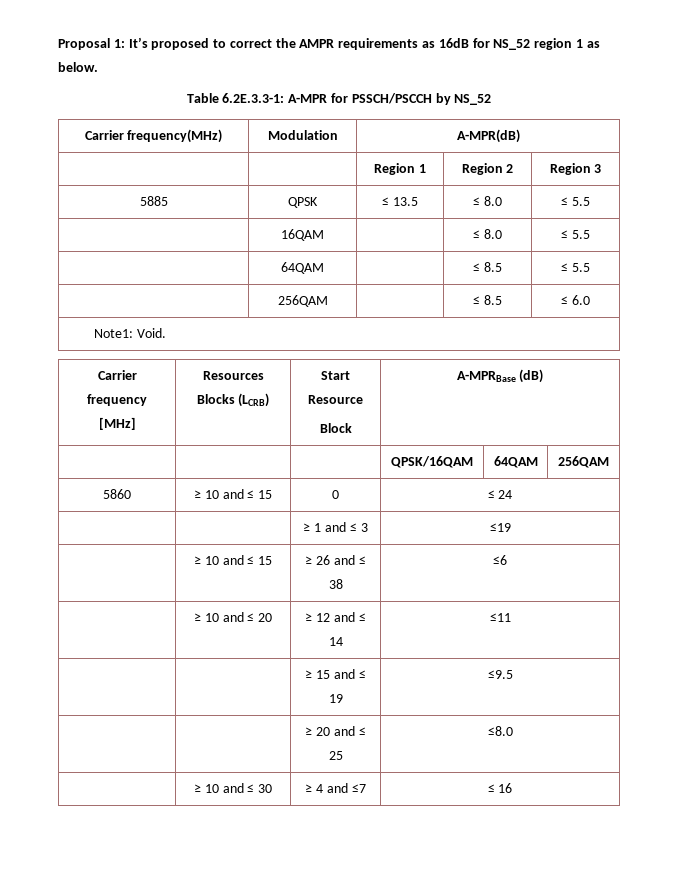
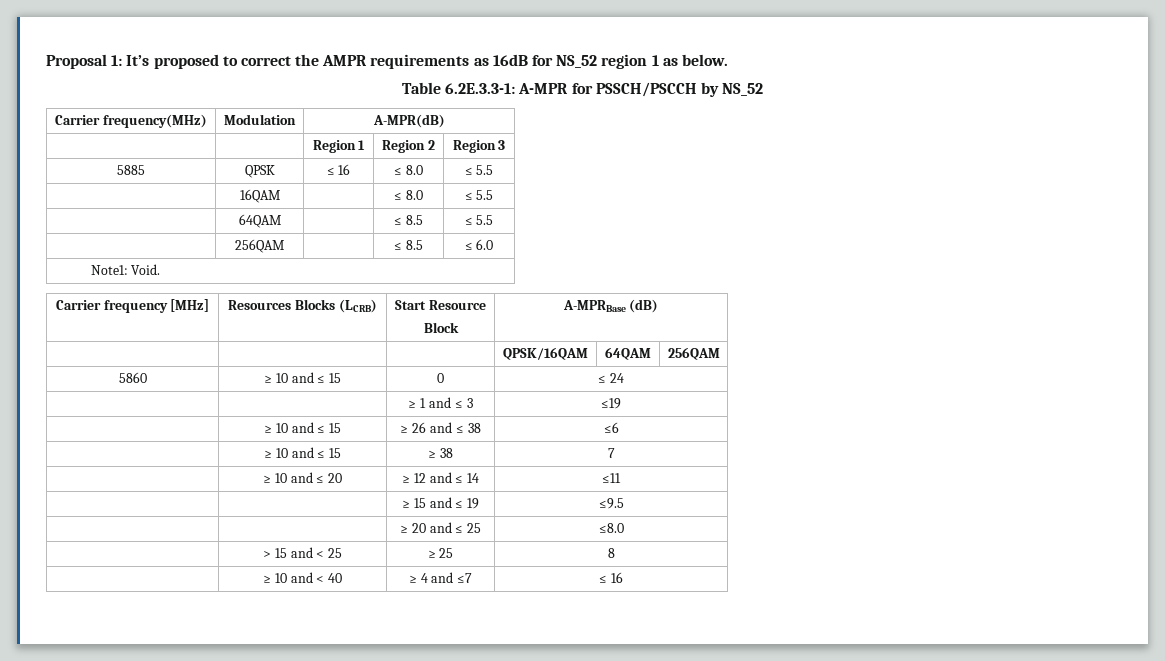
[392,197,418,206] 13.5 -> [338,164,351,175] 16
(507, 560) none -> [263,447,342,458] [428,448,453,458] [607,448,615,458] // | ≥ 10 and ≤ 15 | ≥ 38 | 7
[193,783,273,793] // | ≥ 10 and ≤ 30 -> [262,547,343,558] [427,548,454,558] [607,548,615,558] [262,572,343,583] // | > 15 and < 25 | ≥ 25 | 8 // | ≥ 10 and < 40

